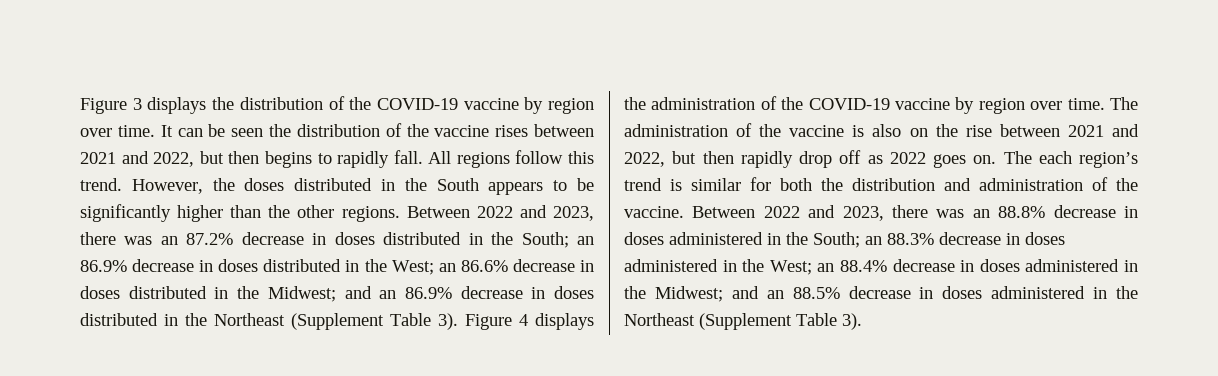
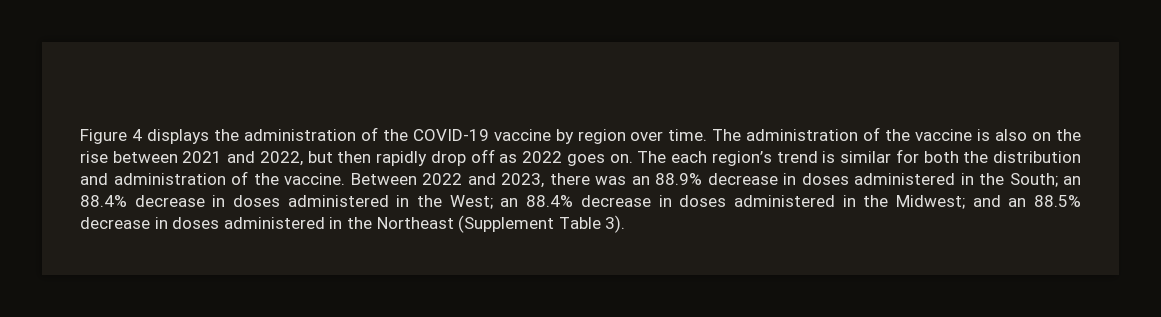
[80,96,594,114] [80,123,594,137] [80,150,594,168] [80,178,595,195] [80,204,594,222] [80,232,594,248] [80,259,594,275] [80,286,594,302] [80,313,512,330] Figure 3 displays the distribution of the COVID-19 vaccine by region over time. It can be seen the distribution of the vaccine rises between 2021 and 2022, but then begins to rapidly fall. All regions follow this trend. However, the doses distributed in the South appears to be significantly higher than the other regions. Between 2022 and 2023, there was an 87.2% decrease in doses distributed in the South; an 86.9% decrease in doses distributed in the West; an 86.6% decrease in doses distributed in the Midwest; and an 86.9% decrease in doses distributed in the Northeast (Supplement Table 3). Figure -> [80,129,127,144] Figure
[998,206,1046,218] 88.8% -> [655,173,702,185] 88.9%
[887,233,934,245] 88.3% -> [80,195,127,207] 88.4%

